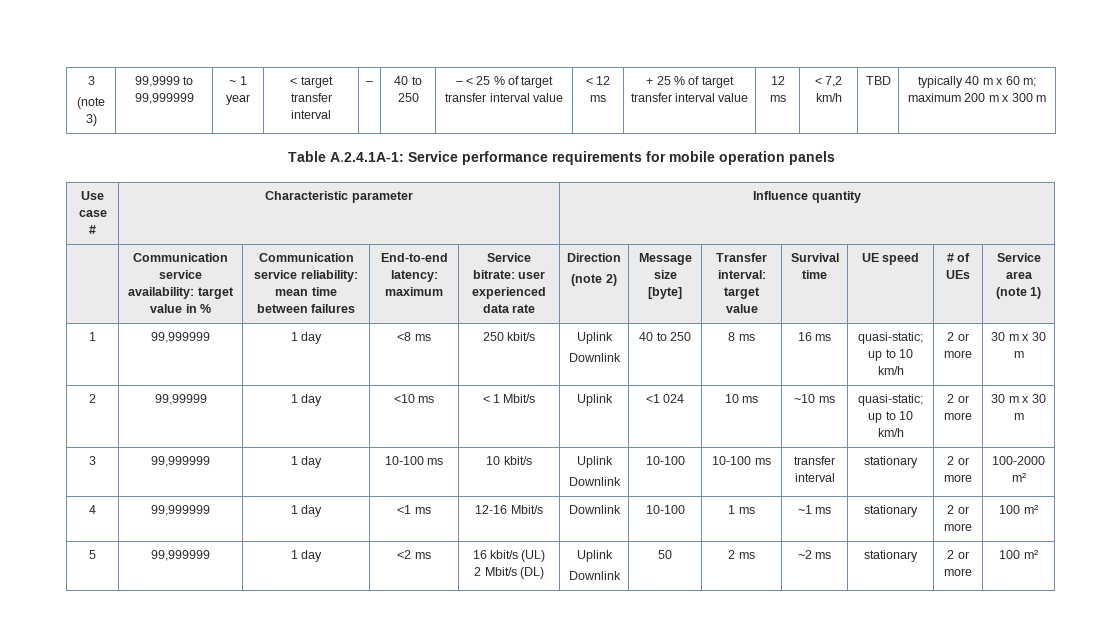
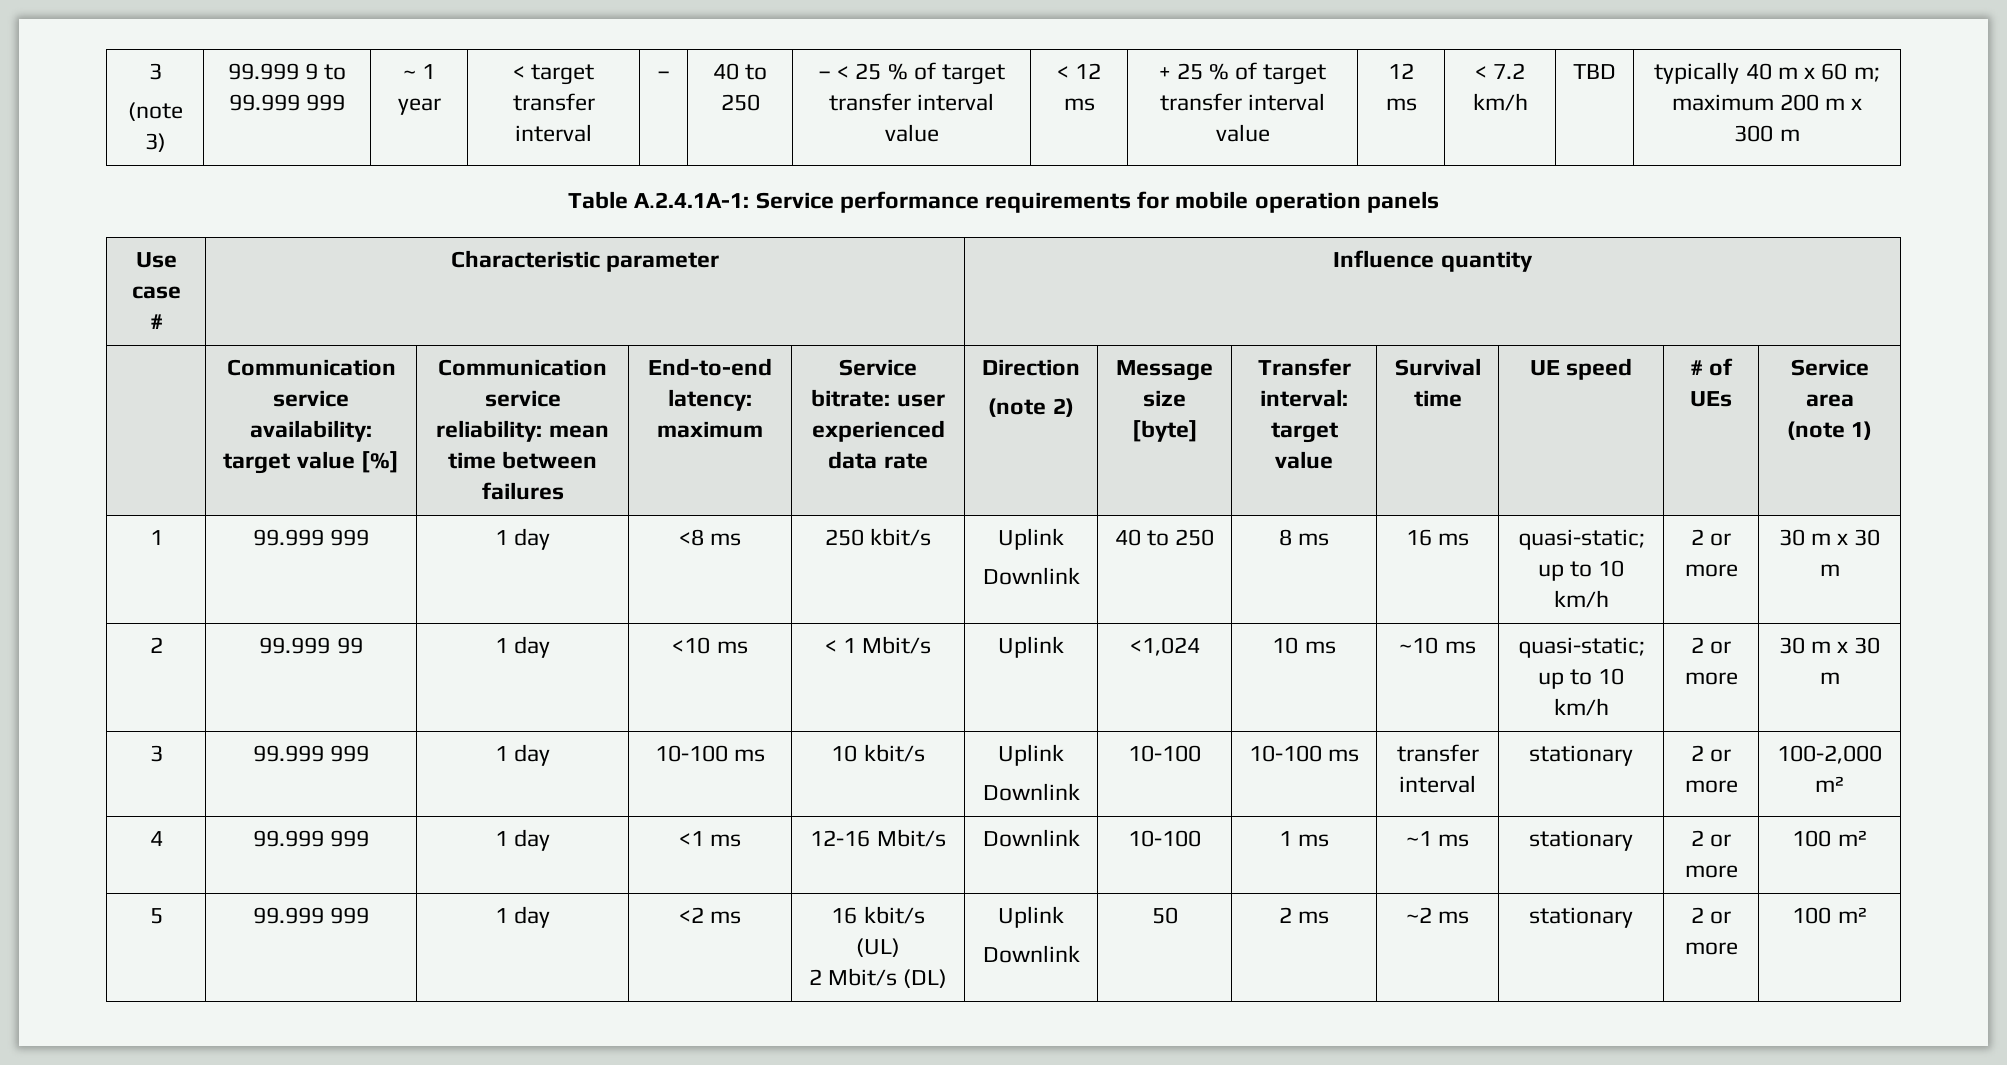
[134,76,194,87] [134,93,194,104] 99,9999 to 99,999999 -> [227,63,347,80] [228,94,346,111] 99.999 9 to 99.999 999
[825,76,843,87] 7,2 -> [1493,63,1526,79] 7.2
[185,304,211,313] in % -> [360,451,399,473] [%]
[151,332,210,343] 99,999999 -> [252,529,370,546] 99.999 999
[154,394,207,405] 99,99999 -> [259,637,363,654] 99.999 99
[645,394,685,403] <1 024 -> [1129,637,1200,656] <1,024
[151,456,210,467] 99,999999 -> [252,745,370,762] 99.999 999
[992,456,1045,465] 100-2000 -> [1777,745,1882,764] 100-2,000
[151,505,210,516] 99,999999 -> [252,830,370,847] 99.999 999
[151,550,210,561] 99,999999 -> [252,907,370,924] 99.999 999

